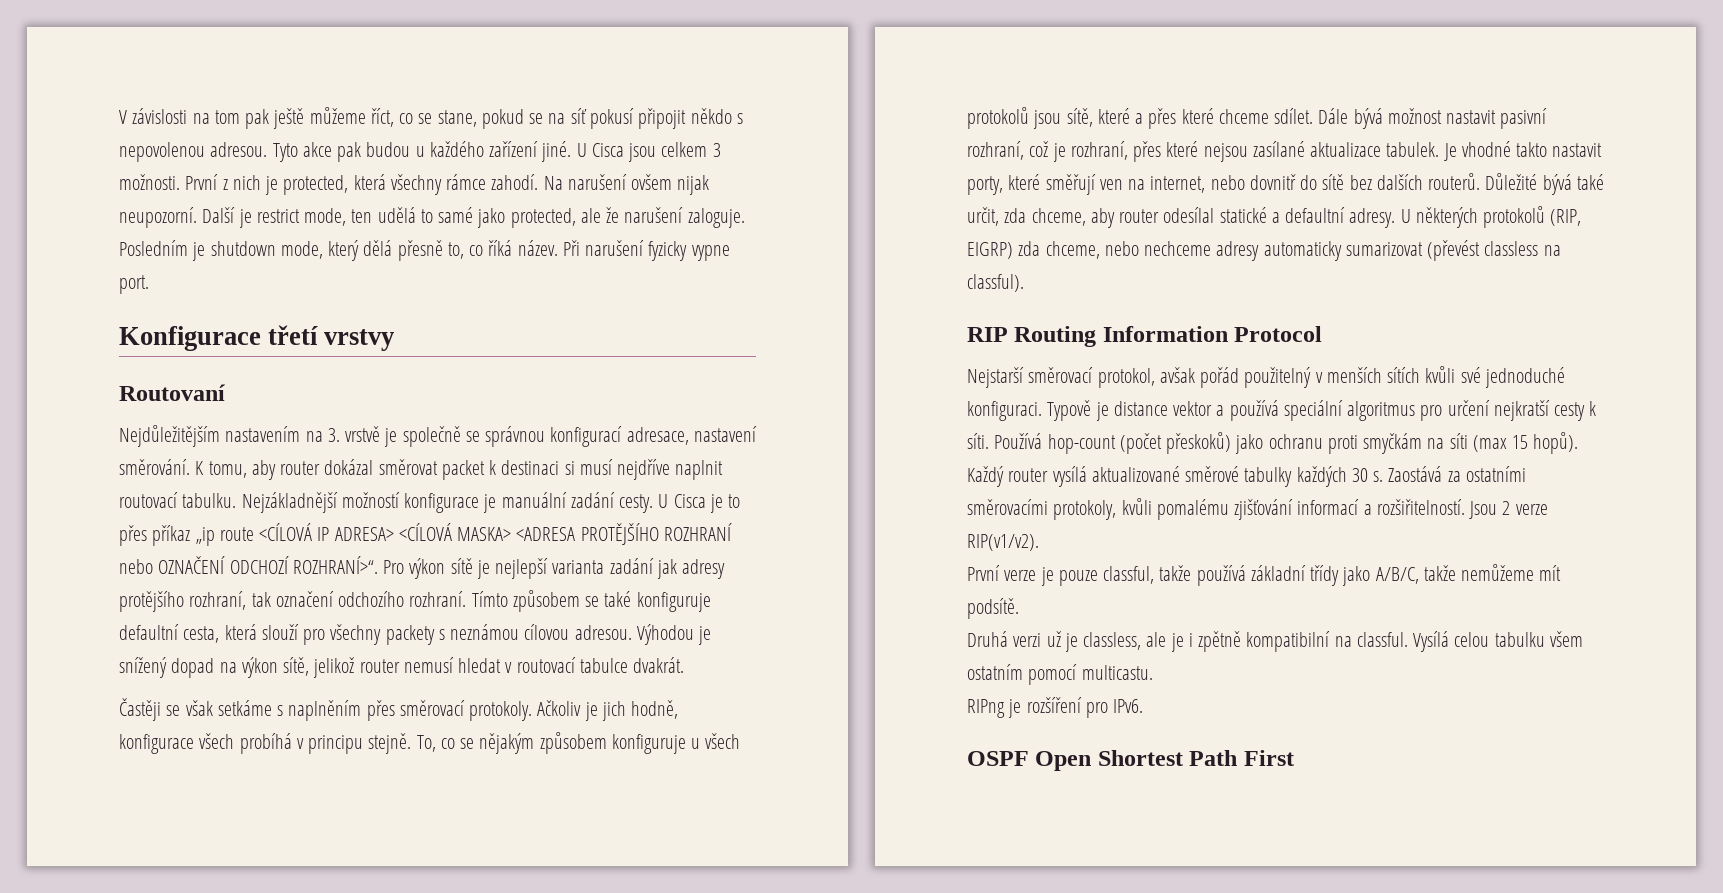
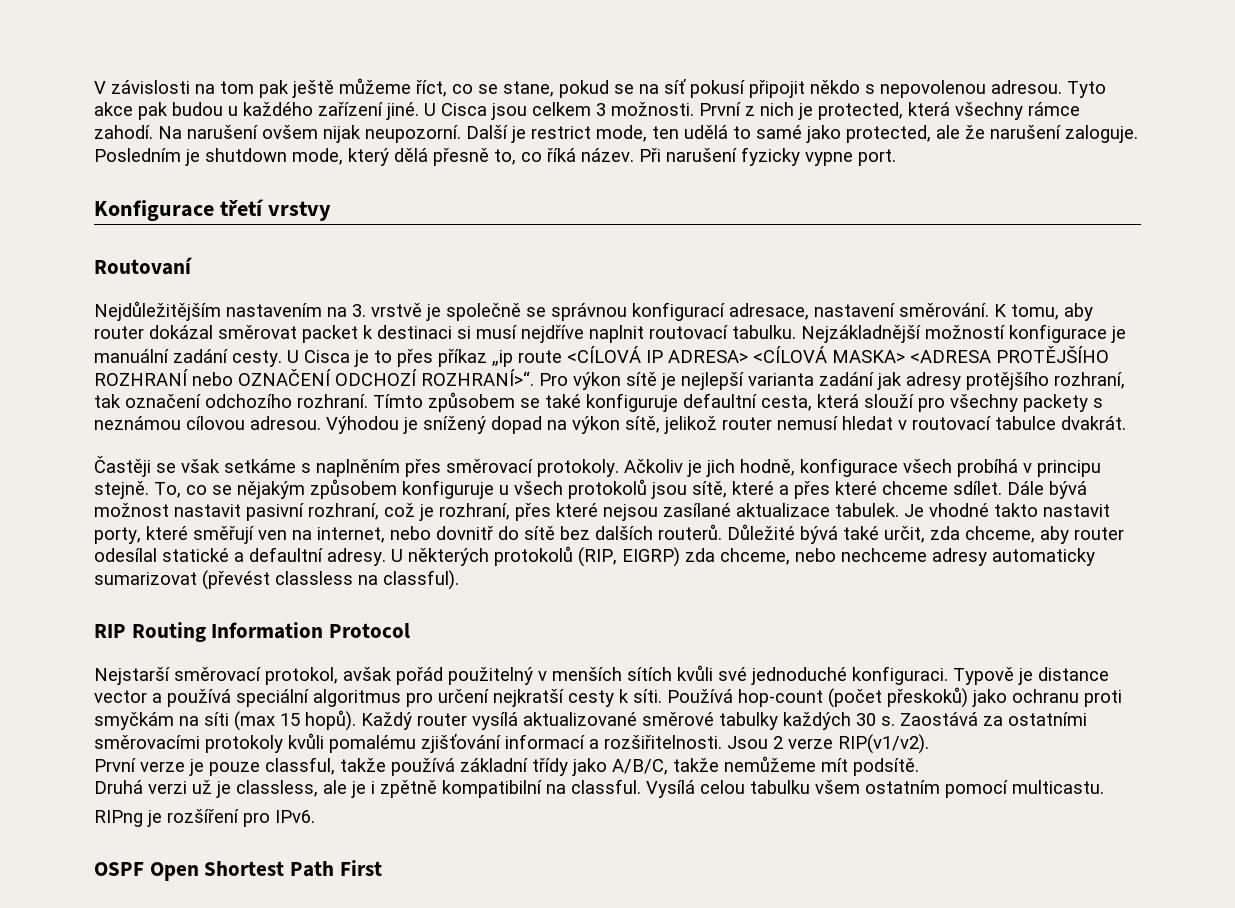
[1173,401,1213,416] vektor -> [94,690,147,703] vector
[1053,500,1117,520] protokoly, -> [205,735,283,753] protokoly
[1376,499,1465,515] rozšiřitelností. -> [604,735,722,749] rozšiřitelnosti.

